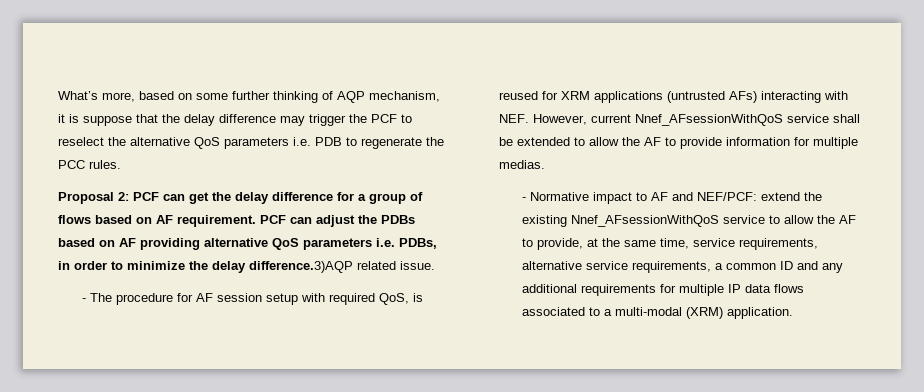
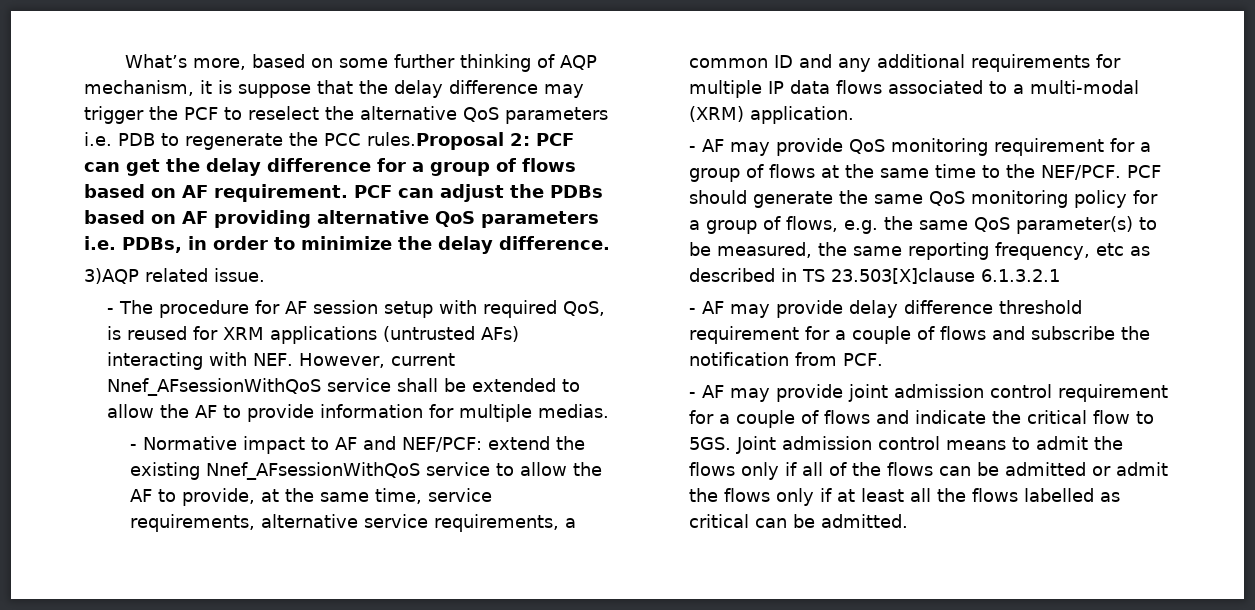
[89,160,121,169] [58,192,114,204] rules. // Proposal -> [367,132,504,150] rules.Proposal
[249,261,353,273] difference.3)AQP -> [499,236,610,250] [84,268,139,284] difference. // 3)AQP
(794, 313) none -> [688,138,1151,156] [688,164,1161,182] [688,190,1158,208] [688,216,1157,234] [688,242,1150,260] [688,268,1060,284] [688,300,1082,318] [688,326,1150,344] [688,352,883,366] [688,384,1168,402] [688,410,1154,428] [688,436,1123,454] [688,462,1168,480] [688,488,1120,506] [688,514,908,528] // - AF may provide QoS monitoring requirement for a group of flows at the same time to the NEF/PCF. PCF should generate the same QoS monitoring policy for a group of flows, e.g. the same QoS parameter(s) to be measured, the same reporting frequency, etc as described in TS 23.503[X]clause 6.1.3.2.1 // - AF may provide delay difference threshold requirement for a couple of flows and subscribe the notification from PCF. // - AF may provide joint admission control requirement for a couple of flows and indicate the critical flow to 5GS. Joint admission control means to admit the flows only if all of the flows can be admitted or admit the flows only if at least all the flows labelled as critical can be admitted.

